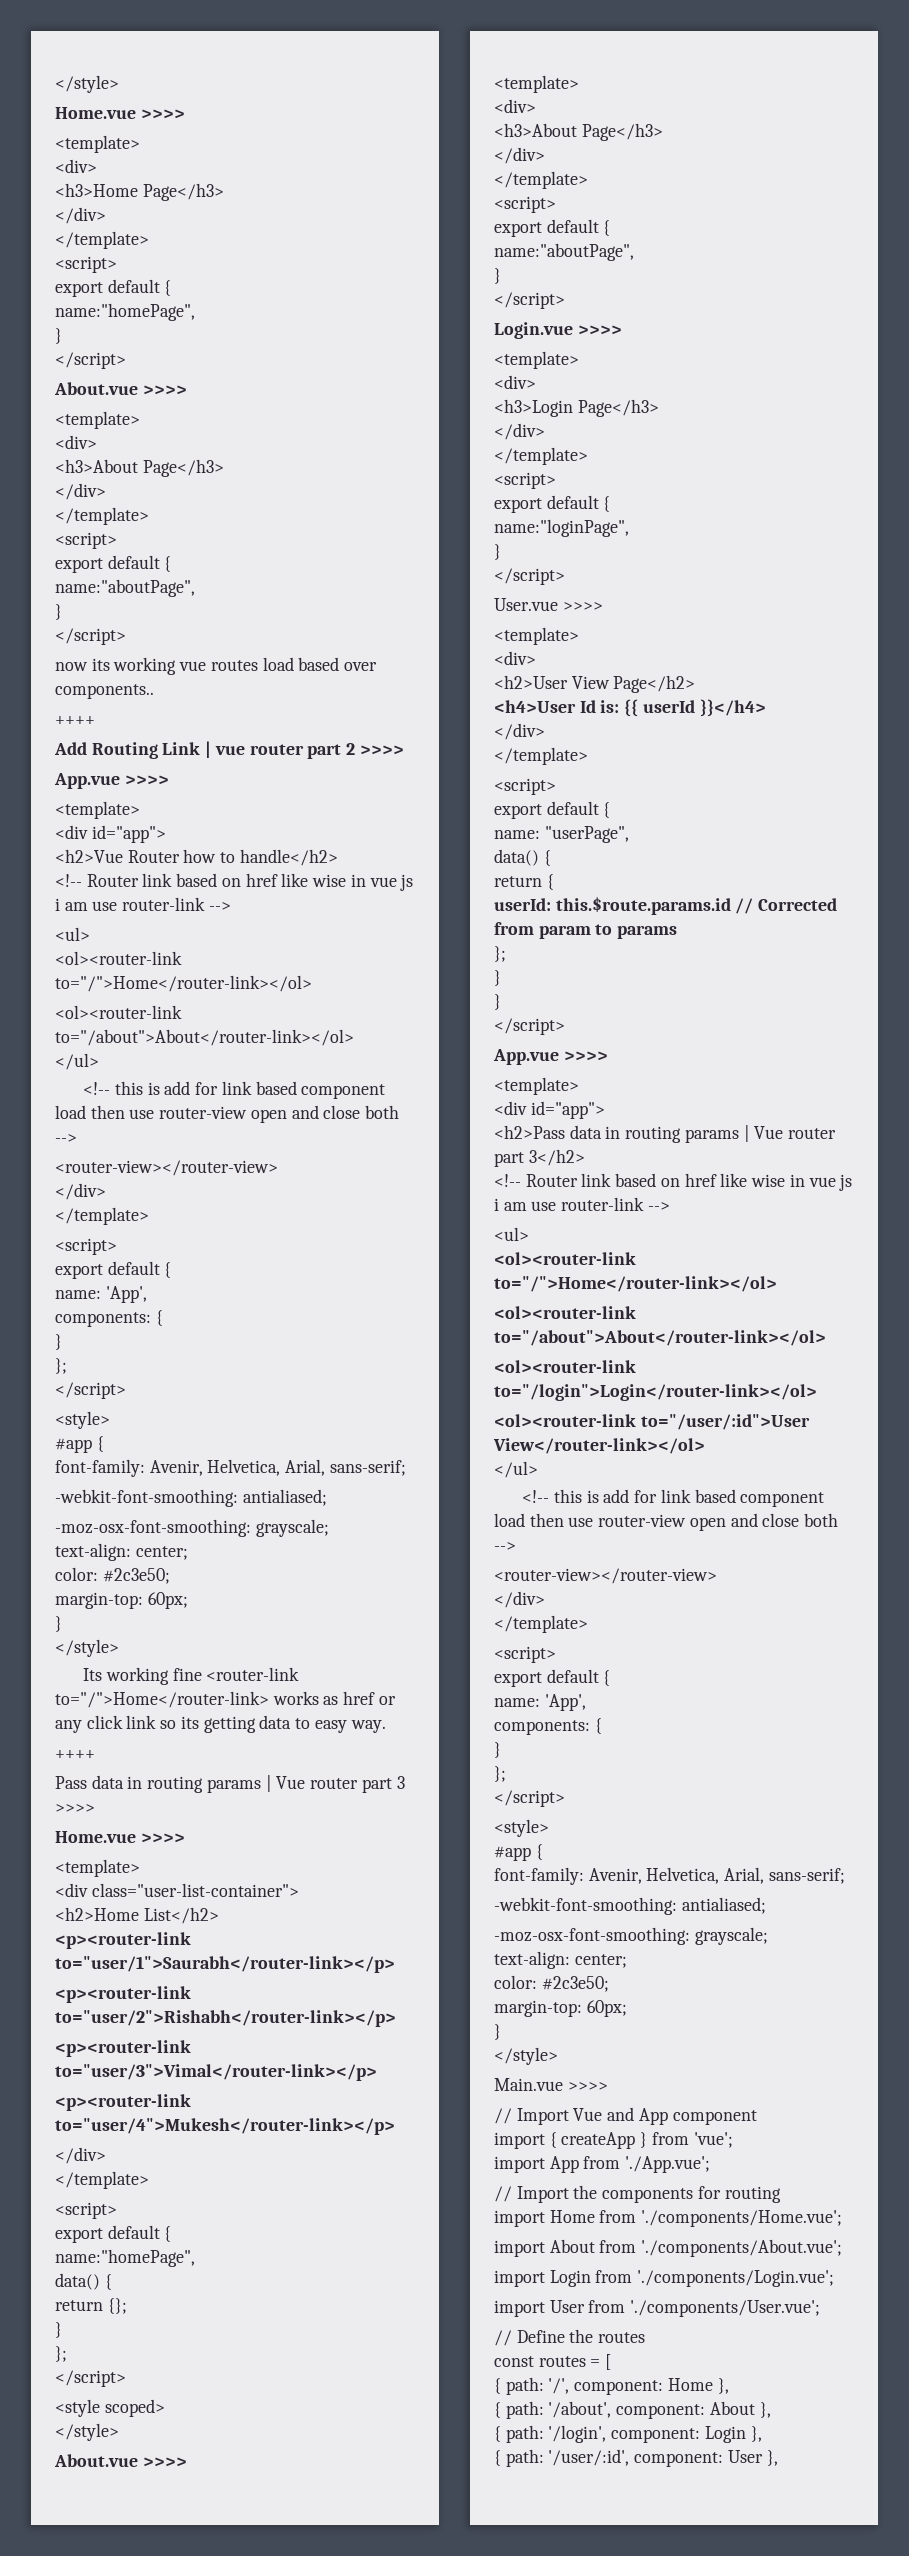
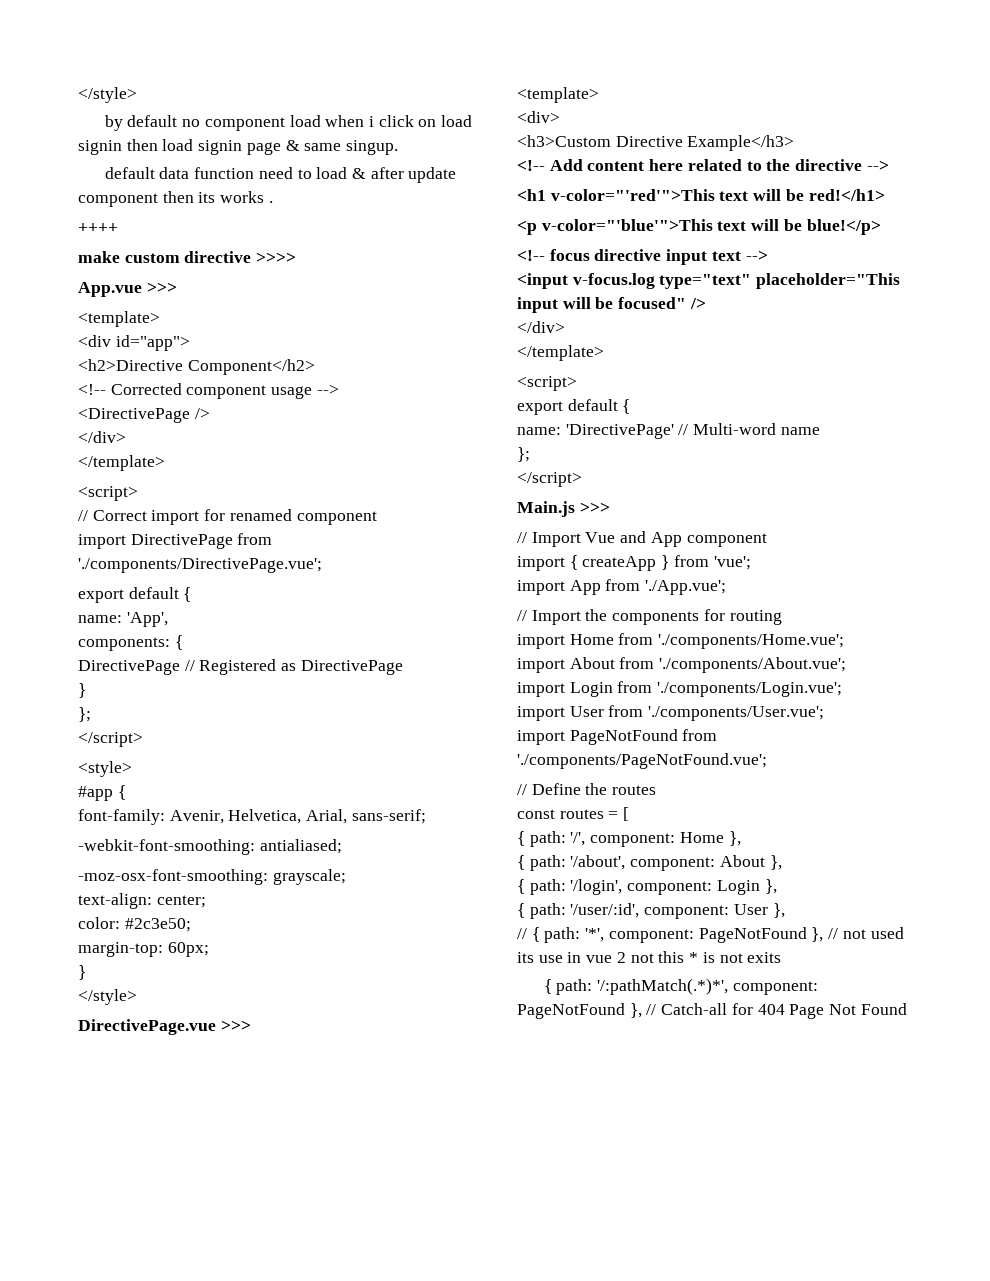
[55,75,119,93] [55,107,185,119] [55,135,140,153] [55,159,97,173] [55,183,224,201] [55,207,106,224] [55,231,149,249] [55,256,117,273] [55,279,172,297] [55,303,195,321] [55,328,62,344] [55,352,126,369] [54,382,187,395] [55,411,140,429] [55,435,97,449] [55,459,224,477] [55,483,106,500] [55,507,149,525] [55,532,117,549] [55,555,172,573] [55,579,195,597] [55,604,62,620] [55,628,126,645] [55,657,378,675] [55,684,154,699] [55,716,95,725] [54,741,404,759] [54,773,169,789] [55,801,140,819] [55,825,166,843] [55,849,338,866] [55,873,414,891] [55,897,231,911] [55,927,90,941] [55,951,182,965] [55,975,312,992] [55,1005,182,1019] [55,1029,354,1046] [55,1053,99,1070] [83,1081,386,1099] [55,1105,400,1123] [55,1134,77,1143] [55,1160,278,1176] [55,1183,106,1200] [55,1207,149,1225] [55,1238,117,1255] [55,1261,172,1279] [55,1286,147,1303] [55,1310,163,1327] </style> // Home.vue >>>> // <template> // <div> // <h3>Home Page</h3> // </div> // </template> // <script> // export default { // name:"homePage", // } // </script> // About.vue >>>> // <template> // <div> // <h3>About Page</h3> // </div> // </template> // <script> // export default { // name:"aboutPage", // } // </script> // now its working vue routes load based over components.. // ++++ // Add Routing Link | vue router part 2 >>>> // App.vue >>>> // <template> // <div id="app"> // <h2>Vue Router how to handle</h2> // <!-- Router link based on href like wise in vue js i am use router-link --> // <ul> // <ol><router-link to="/">Home</router-link></ol> // <ol><router-link to="/about">About</router-link></ol> // </ul> // <!-- this is add for link based component load then use router-view open and close both --> // <router-view></router-view> // </div> // </template> // <script> // export default { // name: 'App', // components: { -> [78,87,137,103] [104,115,473,131] [78,139,399,155] [104,167,457,183] [78,191,273,207] [78,223,118,233] [78,251,297,263] [78,282,177,297] [78,311,160,327] [78,335,190,351] [78,359,315,375] [78,383,339,399] [78,408,210,423] [78,431,126,443] [78,455,165,471] [78,486,138,501] [78,509,377,525] [78,533,273,549] [78,558,322,573] [78,587,192,603] [78,612,168,627] [78,635,183,651] [78,659,403,675] </style> // by default no component load when i click on load signin then load signin page & same singup. // default data function need to load & after update component then its works . // ++++ // make custom directive >>>> // App.vue >>> // <template> // <div id="app"> // <h2>Directive Component</h2> // <!-- Corrected component usage --> // <DirectivePage /> // </div> // </template> // <script> // // Correct import for renamed component // import DirectivePage from './components/DirectivePage.vue'; // export default { // name: 'App', // components: { // DirectivePage // Registered as DirectivePage
[83,1667,300,1685] [55,1691,396,1708] [55,1715,386,1733] [55,1750,95,1759] [55,1775,405,1793] [55,1804,95,1813] [55,1831,185,1843] [55,1859,140,1877] [55,1883,299,1897] [55,1907,219,1924] [55,1932,191,1949] [55,1956,395,1973] [55,1986,191,2003] [55,2010,396,2027] [55,2040,191,2057] [55,2064,377,2081] [55,2094,191,2111] [55,2118,395,2135] [55,2147,106,2164] [55,2171,149,2189] [55,2202,117,2219] [55,2225,172,2243] [55,2249,195,2267] [55,2273,112,2290] [55,2298,127,2314] [55,2322,62,2338] [55,2346,67,2362] [55,2370,126,2387] [55,2399,165,2417] [55,2423,119,2441] [54,2454,187,2467] [494,75,579,93] [494,99,536,113] [494,123,663,141] [494,147,545,164] [494,171,588,189] [494,196,556,213] [494,219,611,237] [494,243,634,261] [494,268,501,284] [494,292,565,309] [494,322,622,339] [494,351,579,369] [494,375,536,389] [494,399,659,417] [494,423,545,440] [494,447,588,465] [494,472,556,489] [494,495,611,513] [494,519,629,537] [494,544,501,560] [494,568,565,585] [494,598,603,611] [494,627,579,645] [494,651,536,665] [494,675,696,693] [494,699,766,717] [494,723,545,740] [494,747,588,765] [494,778,556,795] [494,801,611,819] [494,826,629,843] [494,849,551,866] [494,874,554,890] [494,897,838,915] [494,922,678,939] [494,946,506,962] [494,970,501,986] [494,994,501,1010] [494,1018,565,1035] [493,1049,608,1065] [494,1077,579,1095] [494,1101,605,1119] [494,1125,837,1143] [494,1149,585,1167] [494,1173,853,1191] [494,1197,670,1211] [494,1227,529,1241] [494,1252,636,1265] [494,1276,777,1292] [494,1306,636,1319] [494,1330,826,1346] [494,1360,636,1373] [494,1384,817,1401] [494,1414,810,1430] [493,1438,705,1454] [494,1461,538,1478] [522,1489,825,1507] [494,1513,839,1531] [494,1542,516,1551] [494,1568,717,1584] [494,1591,545,1608] [494,1615,588,1633] [494,1646,556,1663] [494,1669,611,1687] [494,1694,586,1711] [494,1718,602,1735] [494,1742,501,1758] [494,1766,506,1782] [494,1790,565,1807] [494,1819,549,1837] [494,1844,543,1861] [494,1867,845,1885] [494,1897,766,1915] [494,1927,768,1945] [494,1951,627,1969] [494,1975,609,1992] [494,2000,627,2017] [494,2024,501,2040] [494,2047,558,2065] [494,2078,608,2091] Its working fine <router-link to="/">Home</router-link> works as href or any click link so its getting data to easy way. // ++++ // Pass data in routing params | Vue router part 3 >>>> // Home.vue >>>> // <template> // <div class="user-list-container"> // <h2>Home List</h2> // <p><router-link to="user/1">Saurabh</router-link></p> // <p><router-link to="user/2">Rishabh</router-link></p> // <p><router-link to="user/3">Vimal</router-link></p> // <p><router-link to="user/4">Mukesh</router-link></p> // </div> // </template> // <script> // export default { // name:"homePage", // data() { // return {}; // } // }; // </script> // <style scoped> // </style> // About.vue >>>> // <template> // <div> // <h3>About Page</h3> // </div> // </template> // <script> // export default { // name:"aboutPage", // } // </script> // Login.vue >>>> // <template> // <div> // <h3>Login Page</h3> // </div> // </template> // <script> // export default { // name:"loginPage", // } // </script> // User.vue >>>> // <template> // <div> // <h2>User View Page</h2> // <h4>User Id is: {{ userId }}</h4> // </div> // </template> // <script> // export default { // name: "userPage", // data() { // return { // userId: this.$route.params.id // Corrected from param to params // }; // } // } // </script> // App.vue >>>> // <template> // <div id="app"> // <h2>Pass data in routing params | Vue router part 3</h2> // <!-- Router link based on href like wise in vue js i am use router-link --> // <ul> // <ol><router-link to="/">Home</router-link></ol> // <ol><router-link to="/about">About</router-link></ol> // <ol><router-link to="/login">Login</router-link></ol> // <ol><router-link to="/user/:id">User View</router-link></ol> // </ul> // <!-- this is add for link based component load then use router-view open and close both --> // <router-view></router-view> // </div> // </template> // <script> // export default { // name: 'App', // components: { // } // }; // </script> // <style> // #app { // font-family: Avenir, Helvetica, Arial, sans-serif; // -webkit-font-smoothing: antialiased; // -moz-osx-font-smoothing: grayscale; // text-align: center; // color: #2c3e50; // margin-top: 60px; // } // </style> // Main.vue >>>> -> [78,1019,251,1035] [517,87,599,103] [517,111,560,123] [517,135,795,151] [517,159,889,171] [517,189,885,201] [517,219,881,235] [517,249,768,265] [517,273,901,289] [517,297,706,313] [517,321,565,333] [517,345,604,361] [517,376,577,391] [517,399,631,415] [517,423,820,439] [517,447,530,462] [517,472,582,487] [517,501,610,517] DirectivePage.vue >>> // <template> // <div> // <h3>Custom Directive Example</h3> // <!-- Add content here related to the directive --> // <h1 v-color="'red'">This text will be red!</h1> // <p v-color="'blue'">This text will be blue!</p> // <!-- focus directive input text --> // <input v-focus.log type="text" placeholder="This input will be focused" /> // </div> // </template> // <script> // export default { // name: 'DirectivePage' // Multi-word name // }; // </script> // Main.js >>>
(821, 2308) none -> [517,729,718,745] [517,753,767,769] // import PageNotFound from './components/PageNotFound.vue';
(778, 2458) none -> [517,927,904,943] [517,951,782,963] [543,978,818,995] [517,1003,907,1019] // // { path: '*', component: PageNotFound }, // not used its use in vue 2 not this * is not exits // { path: '/:pathMatch(.*)*', component: PageNotFound }, // Catch-all for 404 Page Not Found

